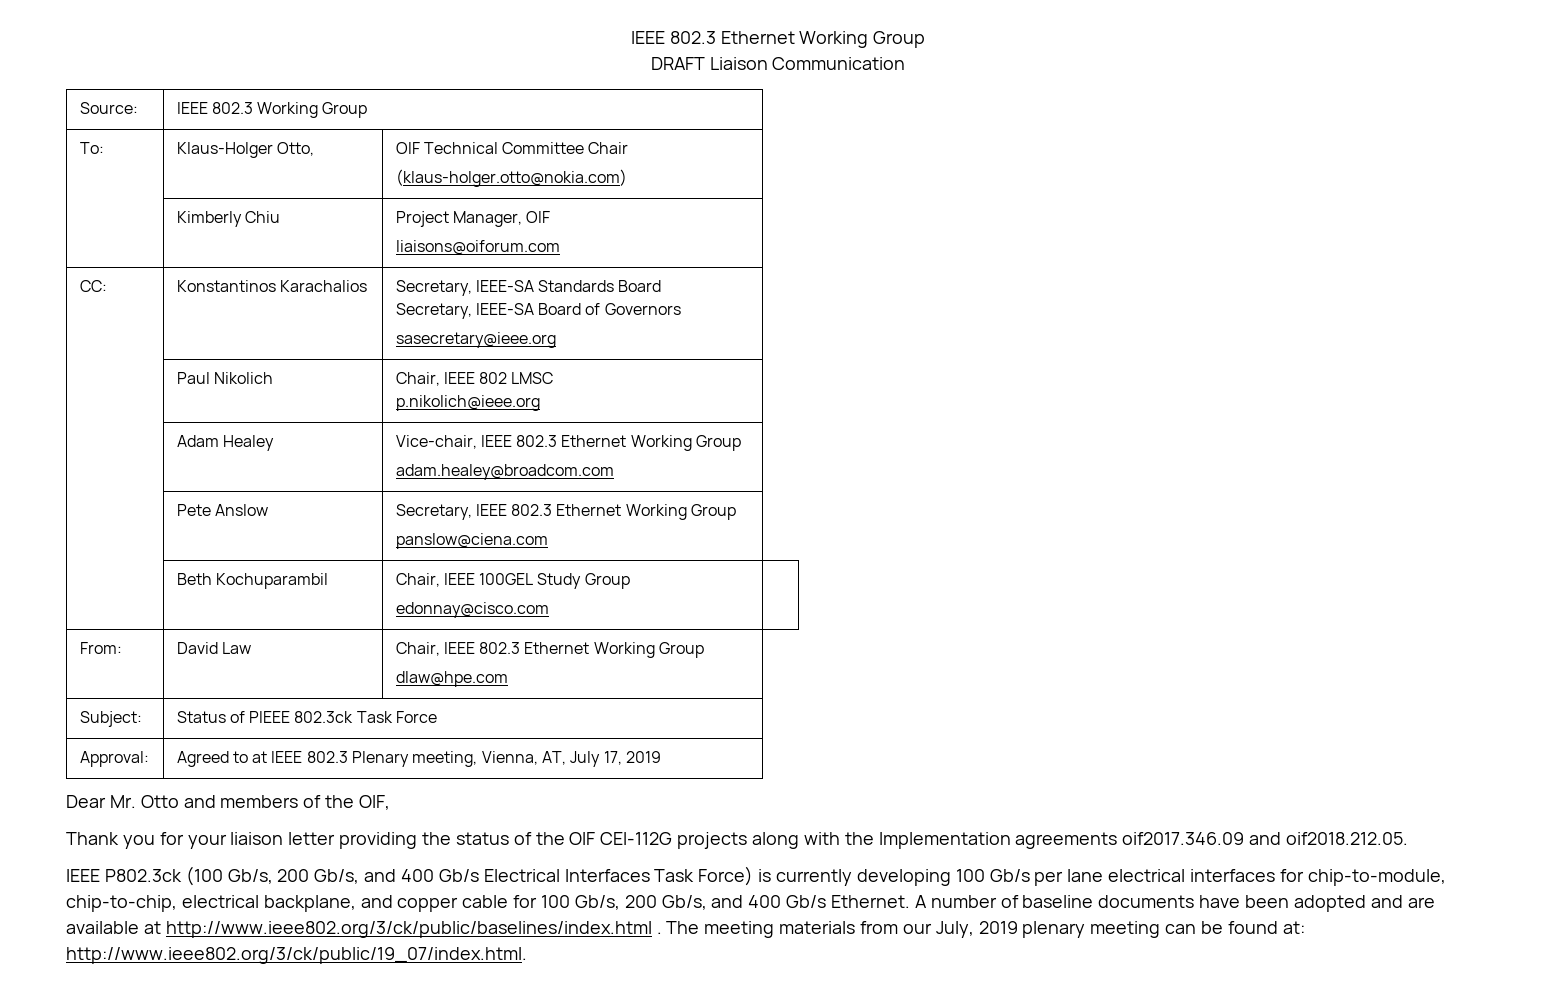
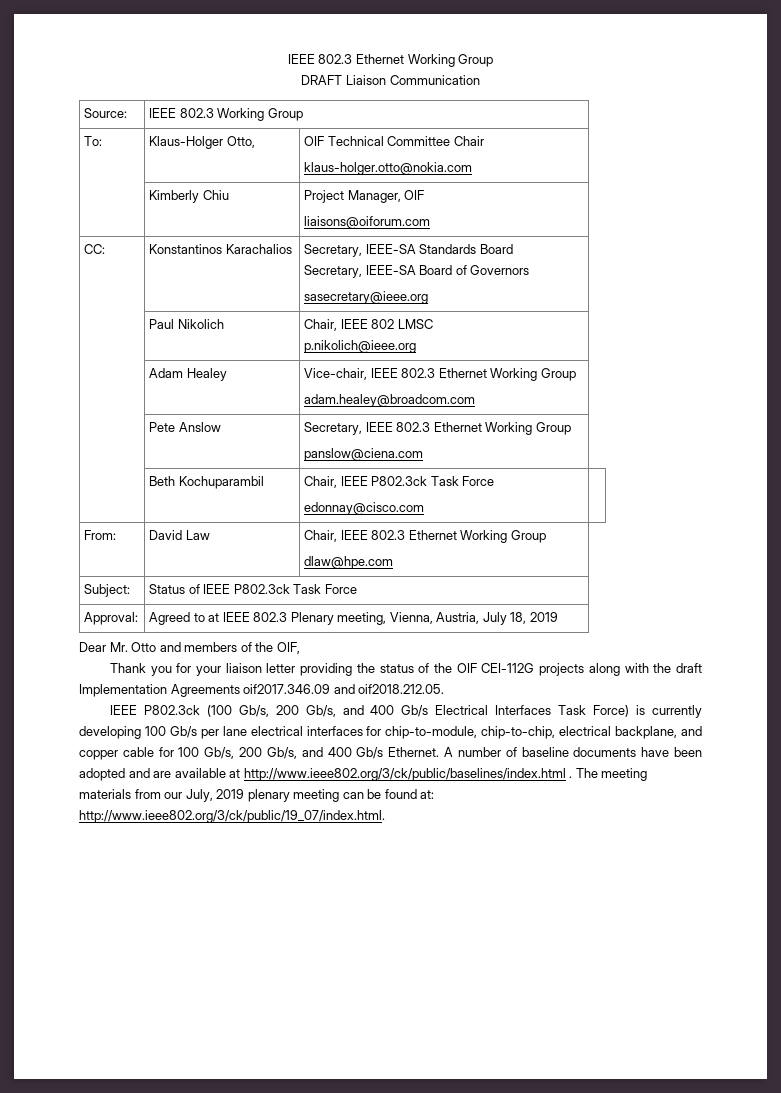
[395,169,627,187] (klaus-holger.otto@nokia.com) -> [304,162,473,175] klaus-holger.otto@nokia.com
[479,573,630,589] 100GEL Study Group -> [371,476,495,486] P802.3ck Task Force
[249,711,354,723] PIEEE 802.3ck -> [203,584,290,594] IEEE P802.3ck
[542,751,622,767] AT, July 17, -> [436,612,527,625] Austria, July 18,
[878,832,1118,849] Implementation agreements -> [676,663,702,673] [79,684,240,697] draft Implementation Agreements

